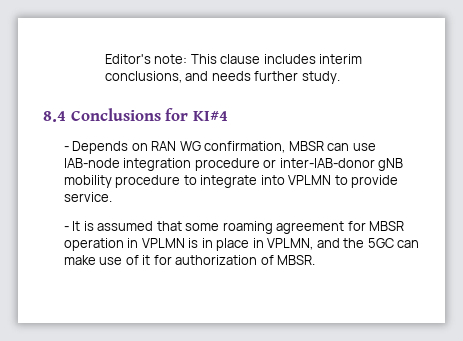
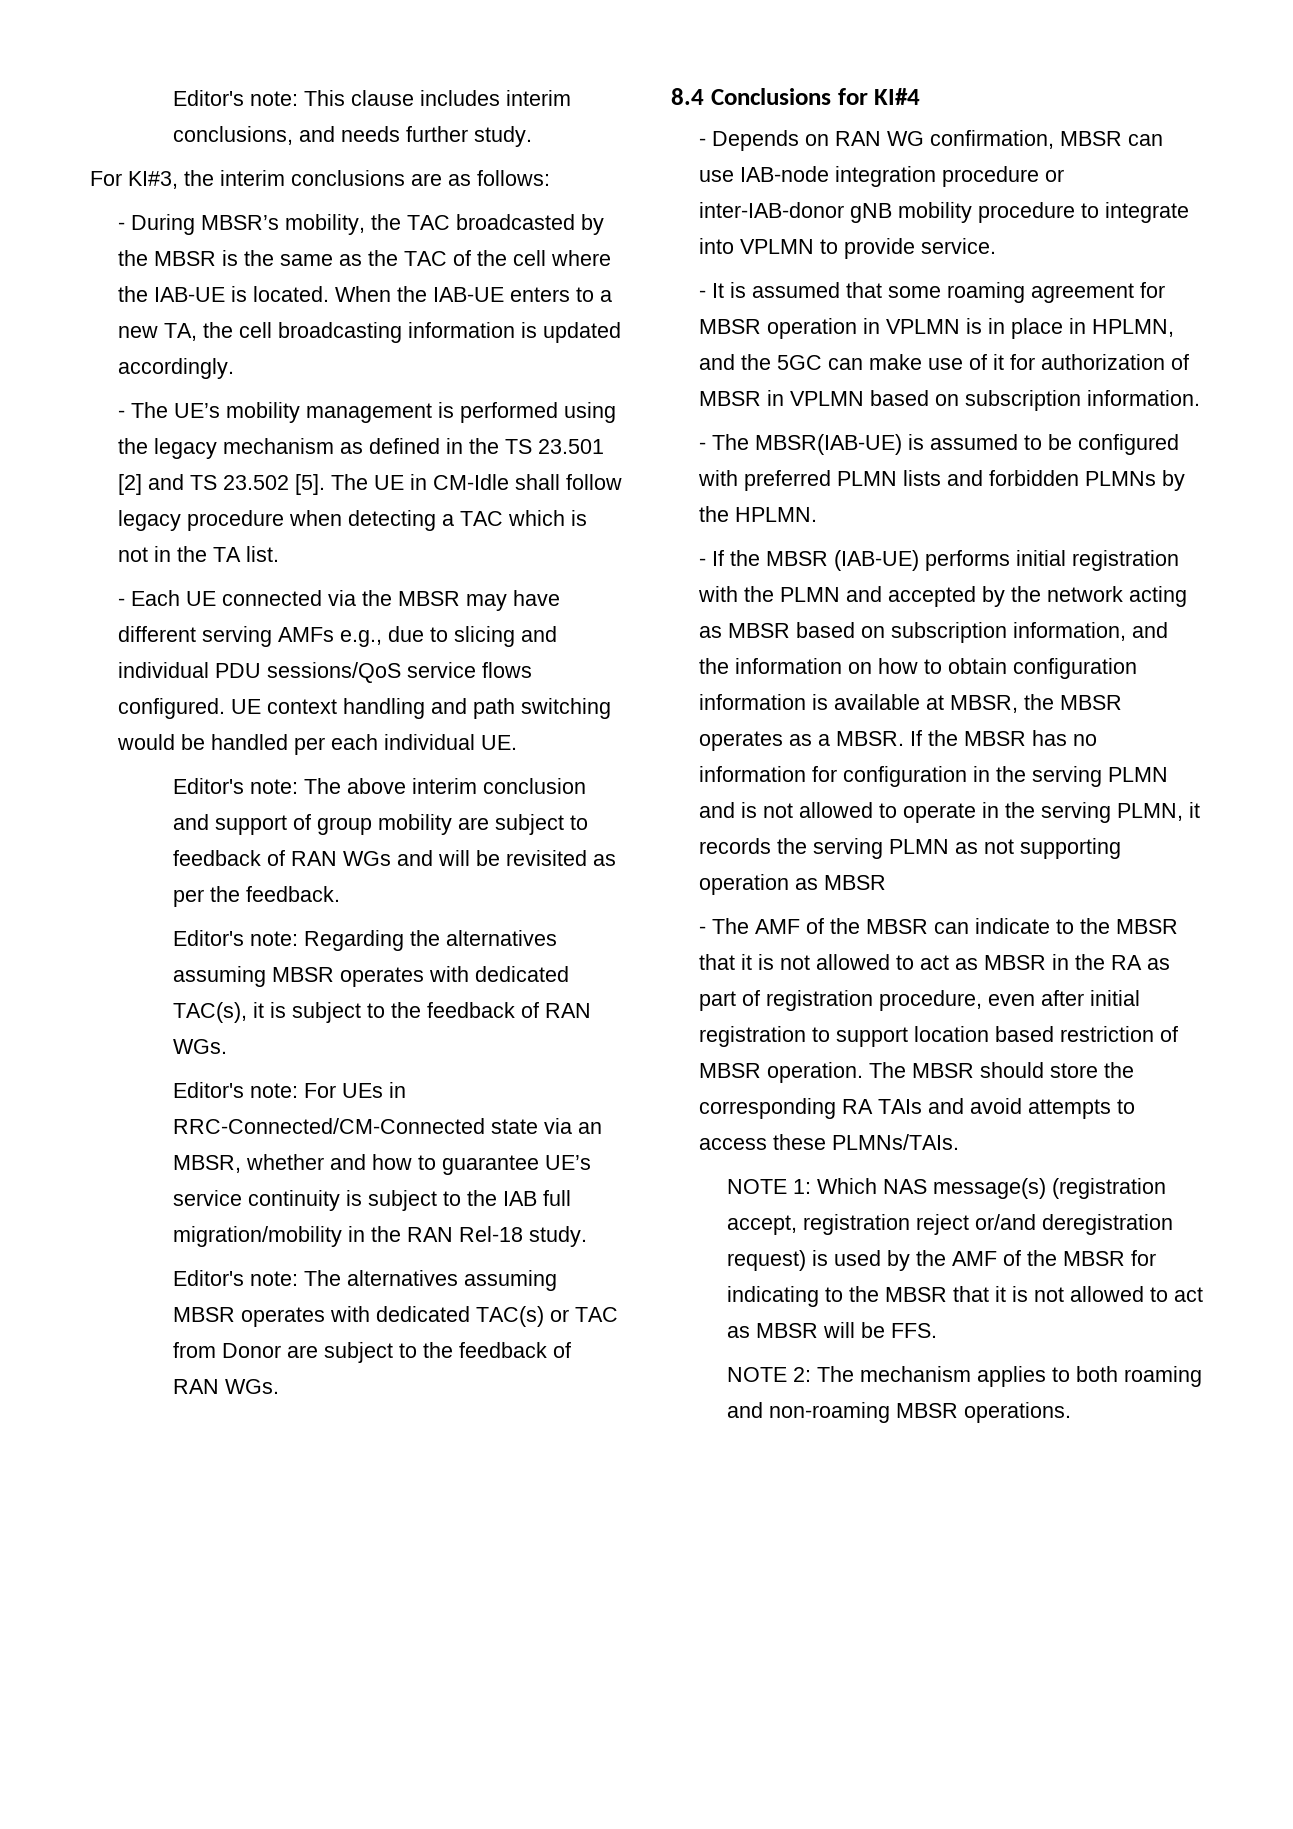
(340, 77) none -> [90,170,550,189] [117,214,604,235] [117,250,611,266] [117,286,612,302] [117,322,621,343] [117,358,234,379] [117,402,616,423] [117,438,604,459] [117,474,622,495] [117,510,587,531] [117,546,279,562] [117,590,560,611] [117,626,557,647] [117,662,532,683] [117,698,611,719] [116,734,517,755] [173,778,587,794] [173,814,589,835] [173,850,617,866] [173,886,341,907] [173,930,558,951] [173,966,570,987] [173,1002,592,1023] [173,1039,228,1054] [173,1082,407,1098] [173,1118,603,1134] [173,1154,592,1175] [173,1190,572,1211] [173,1226,588,1247] [173,1270,558,1291] [173,1306,619,1327] [173,1342,572,1363] [173,1379,280,1394] // For KI#3, the interim conclusions are as follows: // - During MBSR’s mobility, the TAC broadcasted by the MBSR is the same as the TAC of the cell where the IAB-UE is located. When the IAB-UE enters to a new TA, the cell broadcasting information is updated accordingly. // - The UE’s mobility management is performed using the legacy mechanism as defined in the TS 23.501 [2] and TS 23.502 [5]. The UE in CM-Idle shall follow legacy procedure when detecting a TAC which is not in the TA list. // - Each UE connected via the MBSR may have different serving AMFs e.g., due to slicing and individual PDU sessions/QoS service flows configured. UE context handling and path switching would be handled per each individual UE. // Editor's note: The above interim conclusion and support of group mobility are subject to feedback of RAN WGs and will be revisited as per the feedback. // Editor's note: Regarding the alternatives assuming MBSR operates with dedicated TAC(s), it is subject to the feedback of RAN WGs. // Editor's note: For UEs in RRC-Connected/CM-Connected state via an MBSR, whether and how to guarantee UE’s service continuity is subject to the IAB full migration/mobility in the RAN Rel-18 study. // Editor's note: The alternatives assuming MBSR operates with dedicated TAC(s) or TAC from Donor are subject to the feedback of RAN WGs.
[267,238,314,250] VPLMN, -> [1091,319,1174,337] HPLMN,
[277,255,316,265] MBSR. -> [698,390,1200,411] [698,434,1179,455] [697,470,1185,491] [698,506,817,522] [698,550,1179,571] [697,586,1187,607] [698,622,1168,643] [698,658,1137,679] [698,694,1122,713] [698,730,1097,751] [698,766,1168,787] [698,802,1200,823] [698,838,1121,859] [698,874,886,895] [698,918,1178,934] [698,954,1170,970] [698,990,1140,1011] [698,1026,1178,1047] [698,1062,1134,1083] [698,1098,1135,1119] [698,1134,959,1150] [726,1178,1166,1199] [726,1214,1173,1235] [726,1250,1156,1271] [726,1286,1203,1307] [726,1322,937,1338] [726,1366,1202,1387] [726,1402,1071,1423] MBSR in VPLMN based on subscription information. // - The MBSR(IAB-UE) is assumed to be configured with preferred PLMN lists and forbidden PLMNs by the HPLMN. // - If the MBSR (IAB-UE) performs initial registration with the PLMN and accepted by the network acting as MBSR based on subscription information, and the information on how to obtain configuration information is available at MBSR, the MBSR operates as a MBSR. If the MBSR has no information for configuration in the serving PLMN and is not allowed to operate in the serving PLMN, it records the serving PLMN as not supporting operation as MBSR // - The AMF of the MBSR can indicate to the MBSR that it is not allowed to act as MBSR in the RA as part of registration procedure, even after initial registration to support location based restriction of MBSR operation. The MBSR should store the corresponding RA TAIs and avoid attempts to access these PLMNs/TAIs. // NOTE 1: Which NAS message(s) (registration accept, registration reject or/and deregistration request) is used by the AMF of the MBSR for indicating to the MBSR that it is not allowed to act as MBSR will be FFS. // NOTE 2: The mechanism applies to both roaming and non-roaming MBSR operations.

